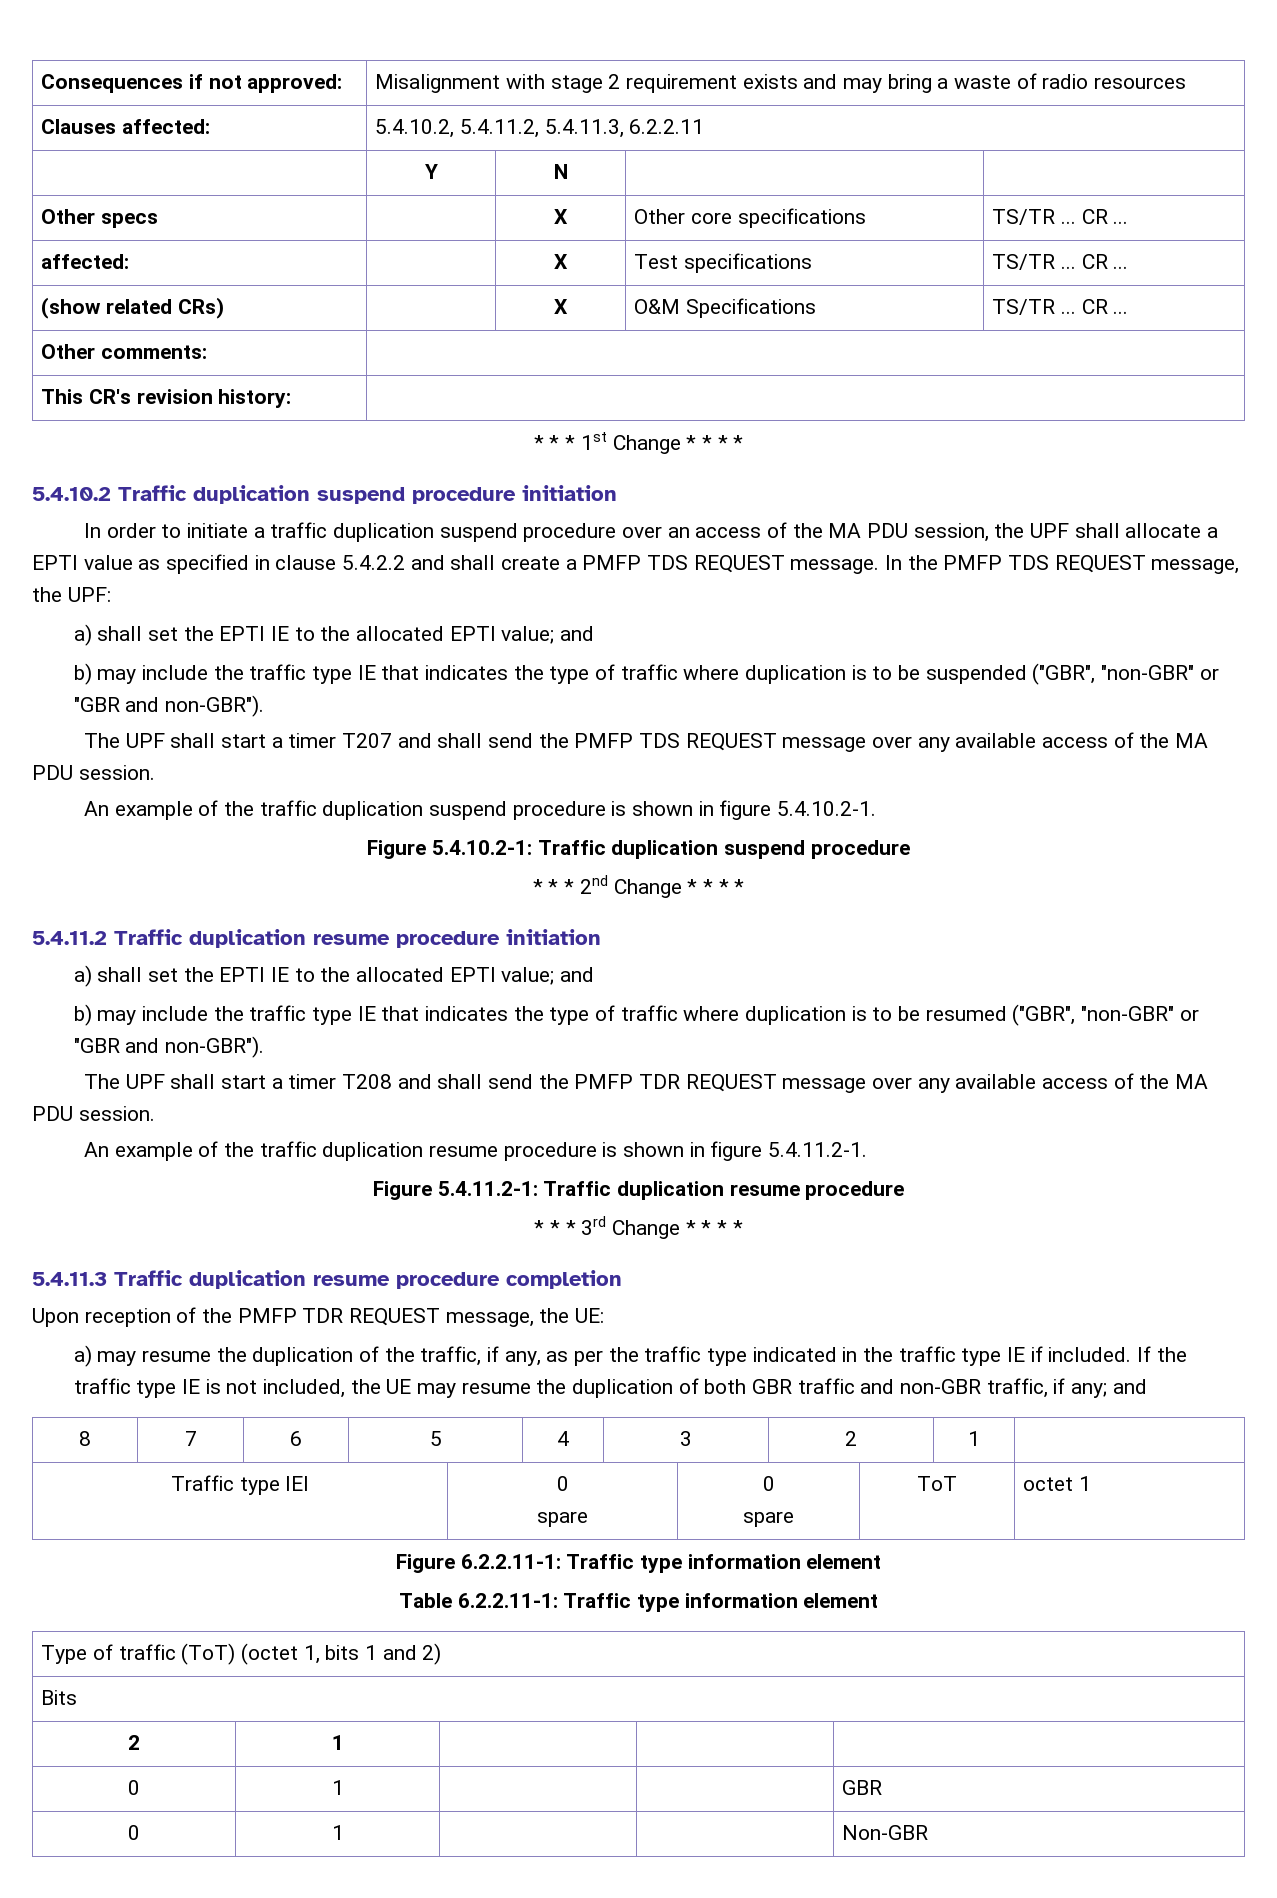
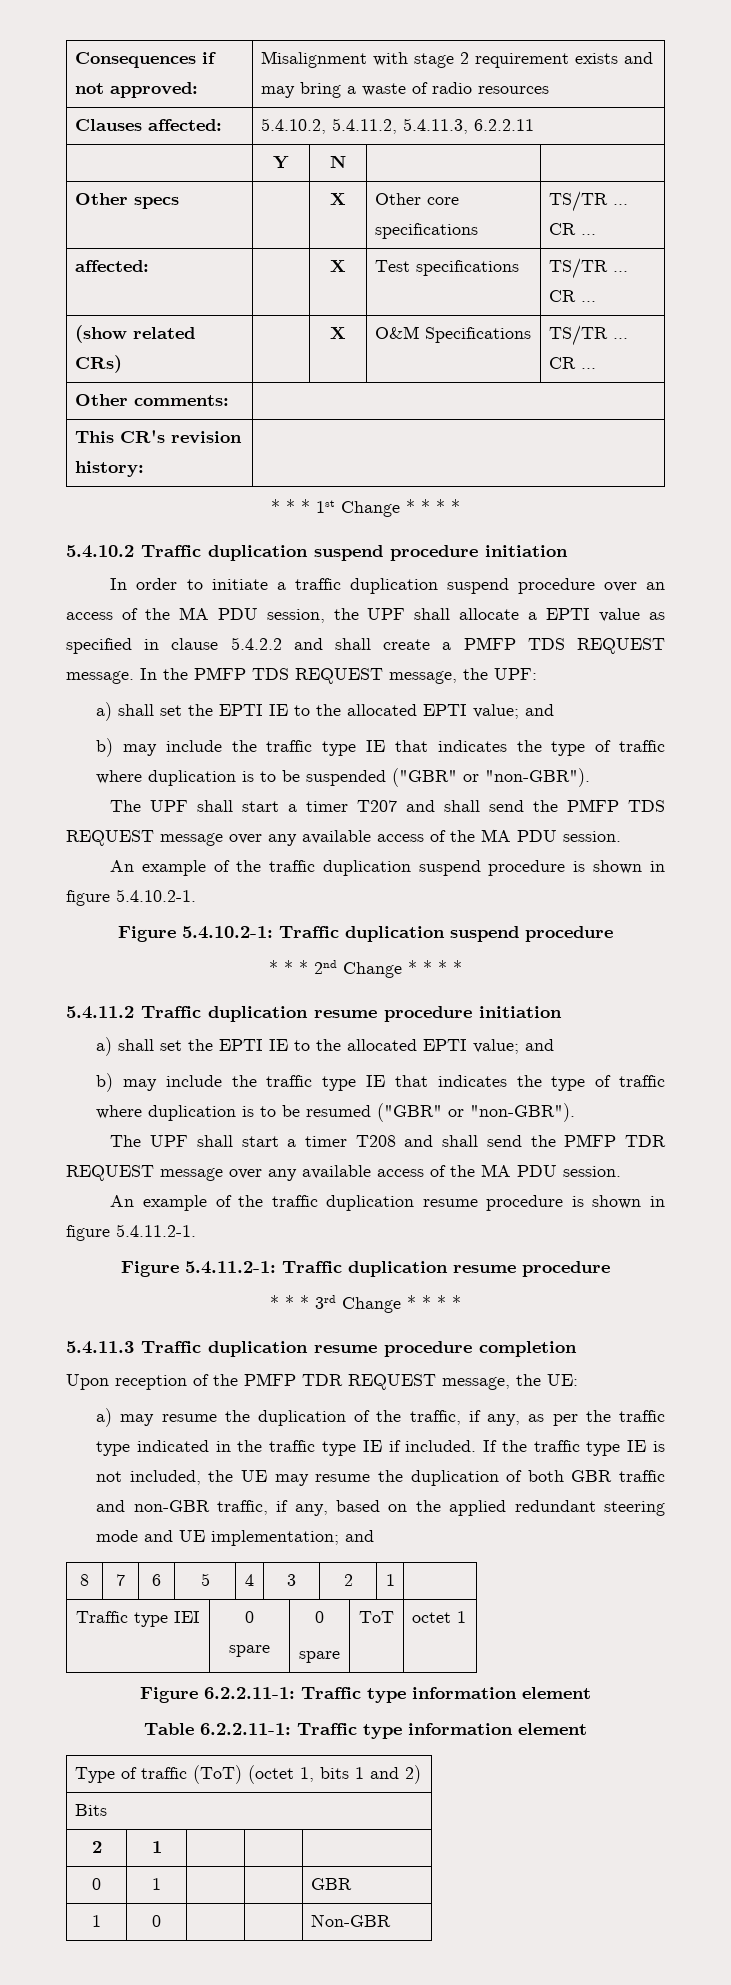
[1032,663,1219,685] [73,695,265,717] ("GBR", "non-GBR" or "GBR and non-GBR"). -> [392,768,591,787] ("GBR" or "non-GBR").
[1012,1004,1199,1026] [73,1036,265,1058] ("GBR", "non-GBR" or "GBR and non-GBR"). -> [377,1103,576,1122] ("GBR" or "non-GBR").
[1071,1383,1108,1398] any; -> [294,1500,665,1516] [96,1530,340,1546] any, based on the applied redundant steering mode and UE implementation;
[128,1825,140,1840] [331,1825,344,1840] 0 | 1 -> [92,1915,101,1927] [152,1915,161,1927] 1 | 0

